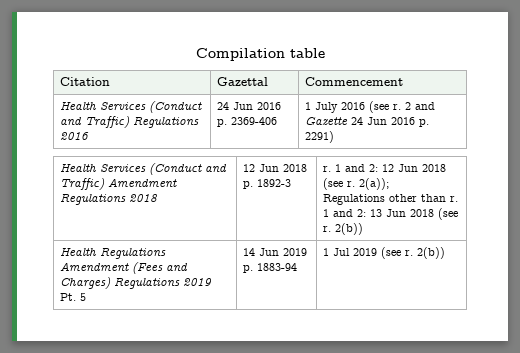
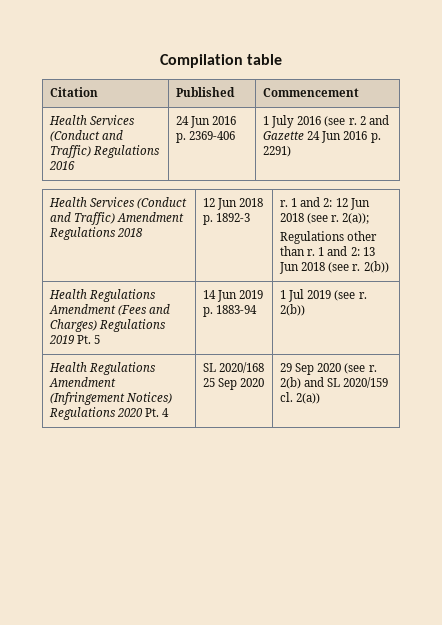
[217,77,269,86] Gazettal -> [176,87,236,97] Published
(446, 253) none -> [49,362,157,375] [49,377,117,387] [50,392,173,405] [49,407,170,420] [203,362,265,373] [203,378,265,390] [280,363,377,375] [280,377,389,389] [280,392,321,404] // Health Regulations Amendment (Infringement Notices) Regulations 2020 Pt. 4 | SL 2020/168 25 Sep 2020 | 29 Sep 2020 (see r. 2(b) and SL 2020/159 cl. 2(a))

